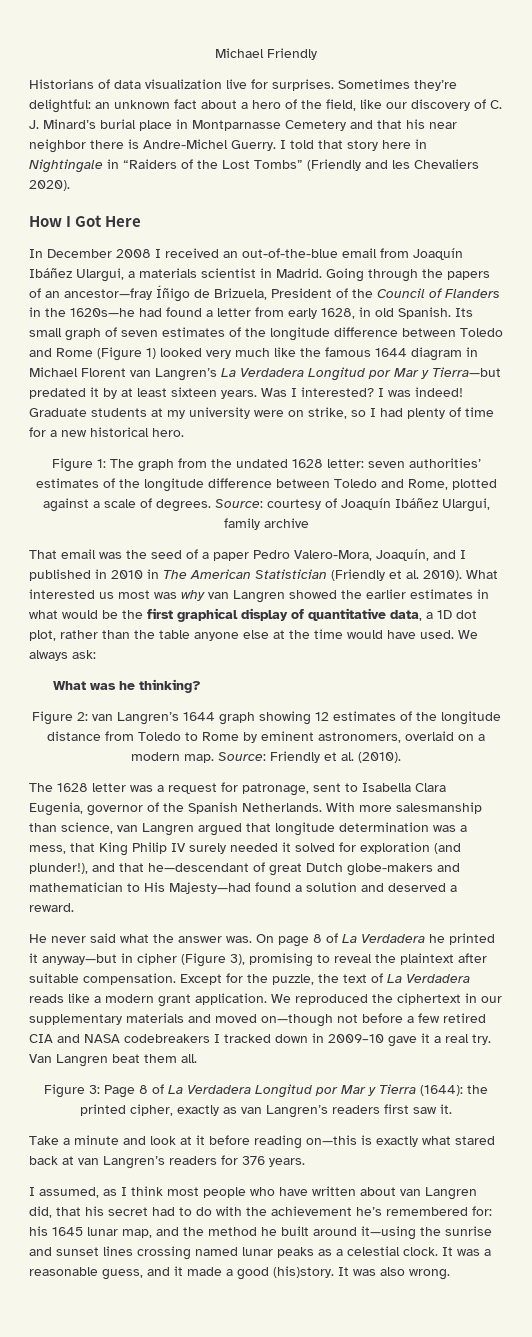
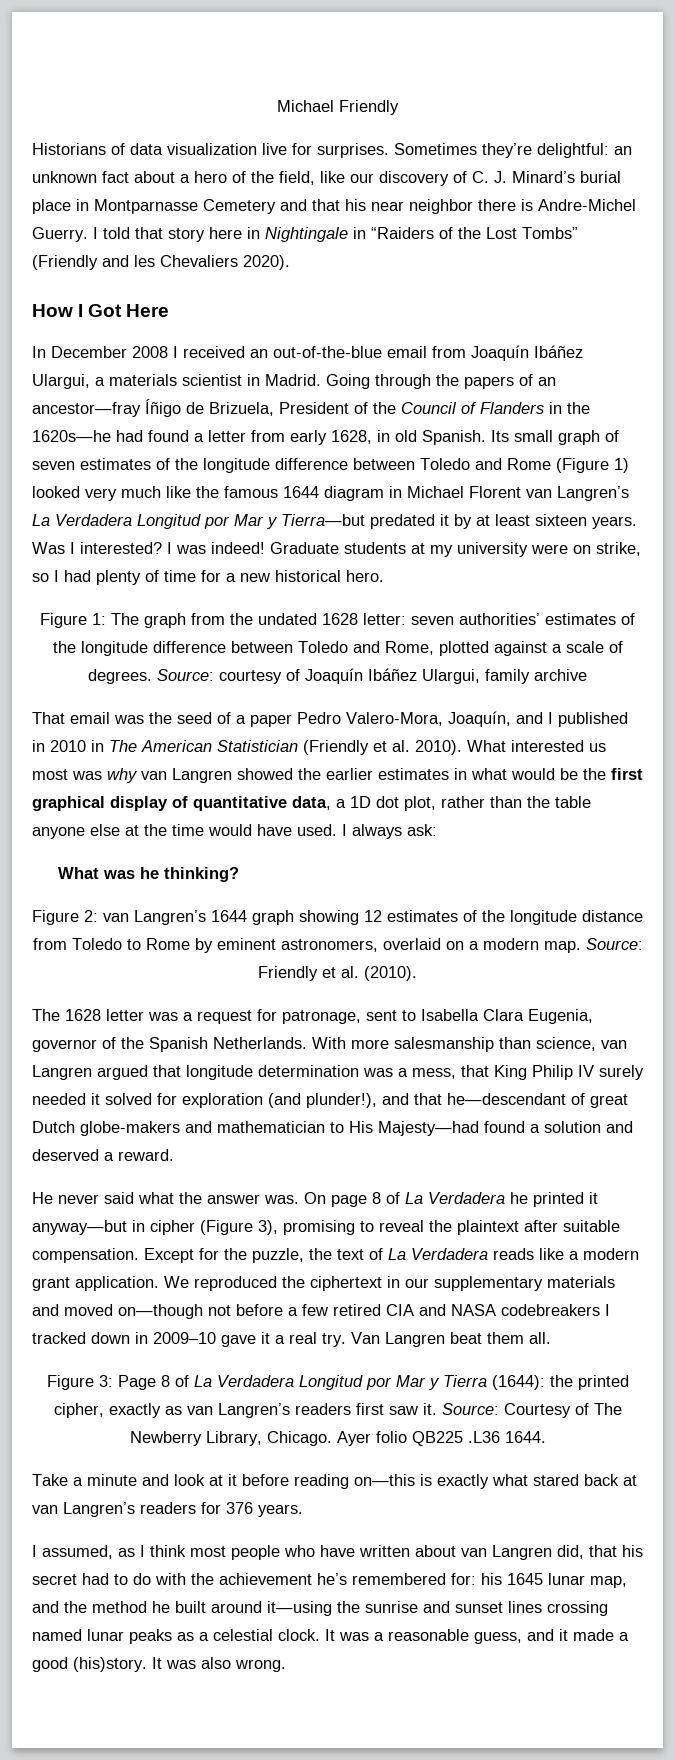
[458,630,478,639] We -> [342,824,347,836] I
(452, 1109) none -> [441,1403,622,1418] [129,1431,546,1446] Source: Courtesy of The Newberry Library, Chicago. Ayer folio QB225 .L36 1644.

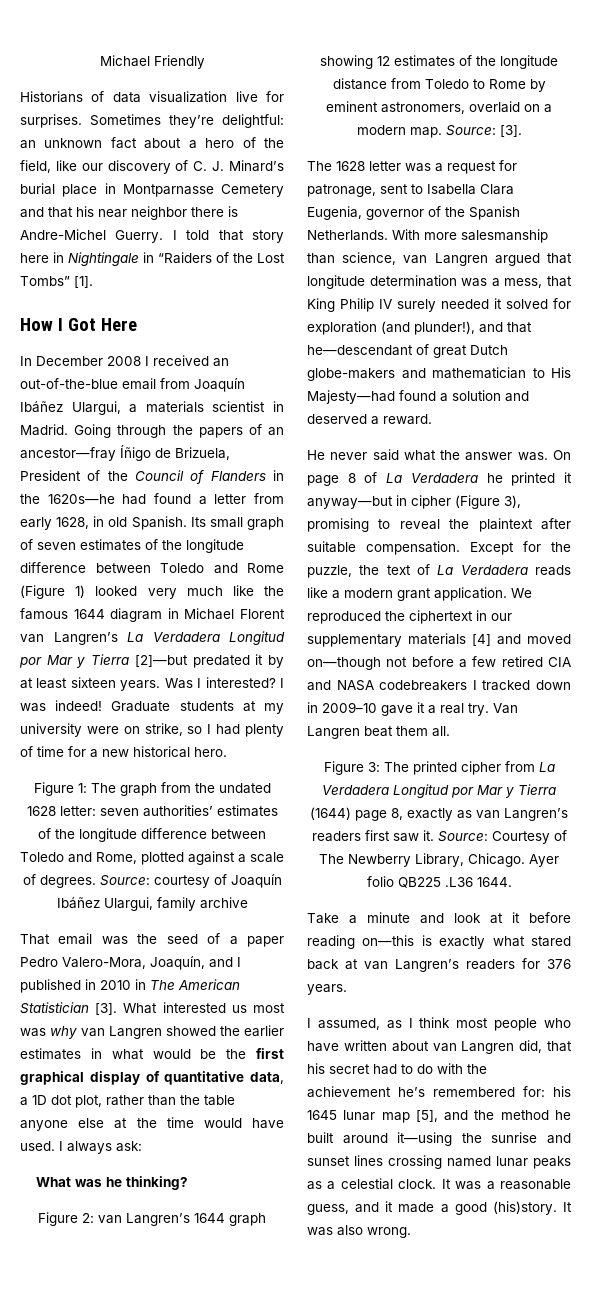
[32,255,290,270] (Friendly and les Chevaliers 2020). -> [74,276,93,288] [1].
[281,514,365,526] Tierra—but -> [91,654,188,667] Tierra [2]—but
[303,740,462,755] (Friendly et al. 2010). -> [95,1003,118,1015] [3].
[258,966,417,981] Friendly et al. (2010). -> [499,125,522,137] [3].
(615, 1282) none -> [472,634,491,646] [4]
[117,1375,629,1390] [53,1403,104,1418] Page 8 of La Verdadera Longitud por Mar y Tierra (1644): the printed cipher, -> [383,761,555,775] [322,784,556,798] [310,807,403,821] The printed cipher from La Verdadera Longitud por Mar y Tierra (1644) page 8,
[590,1576,627,1588] map, -> [381,1110,438,1123] map [5],

